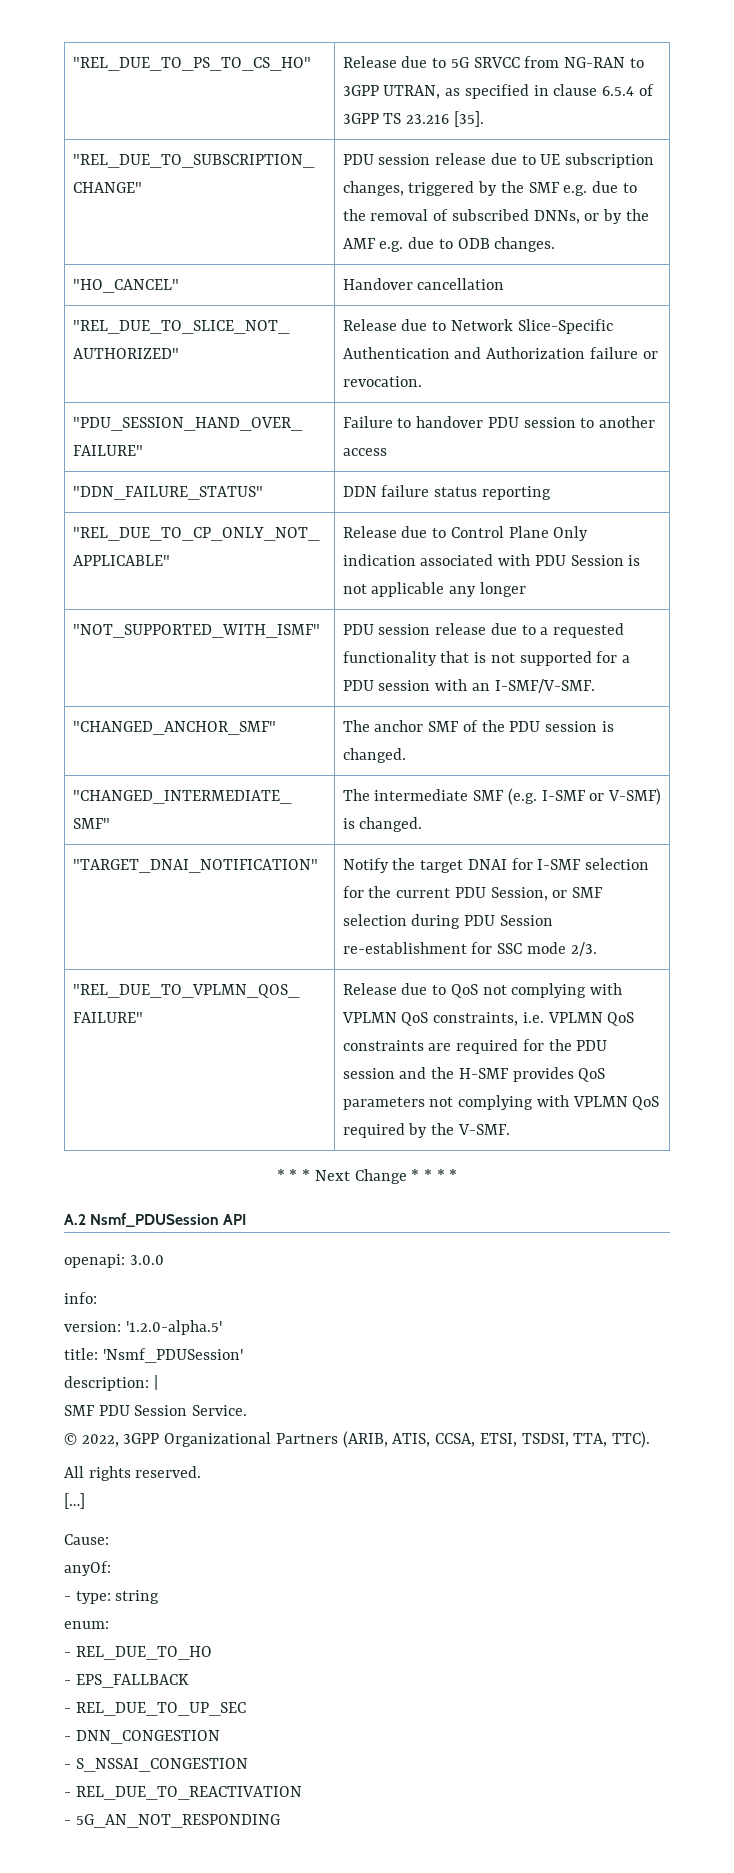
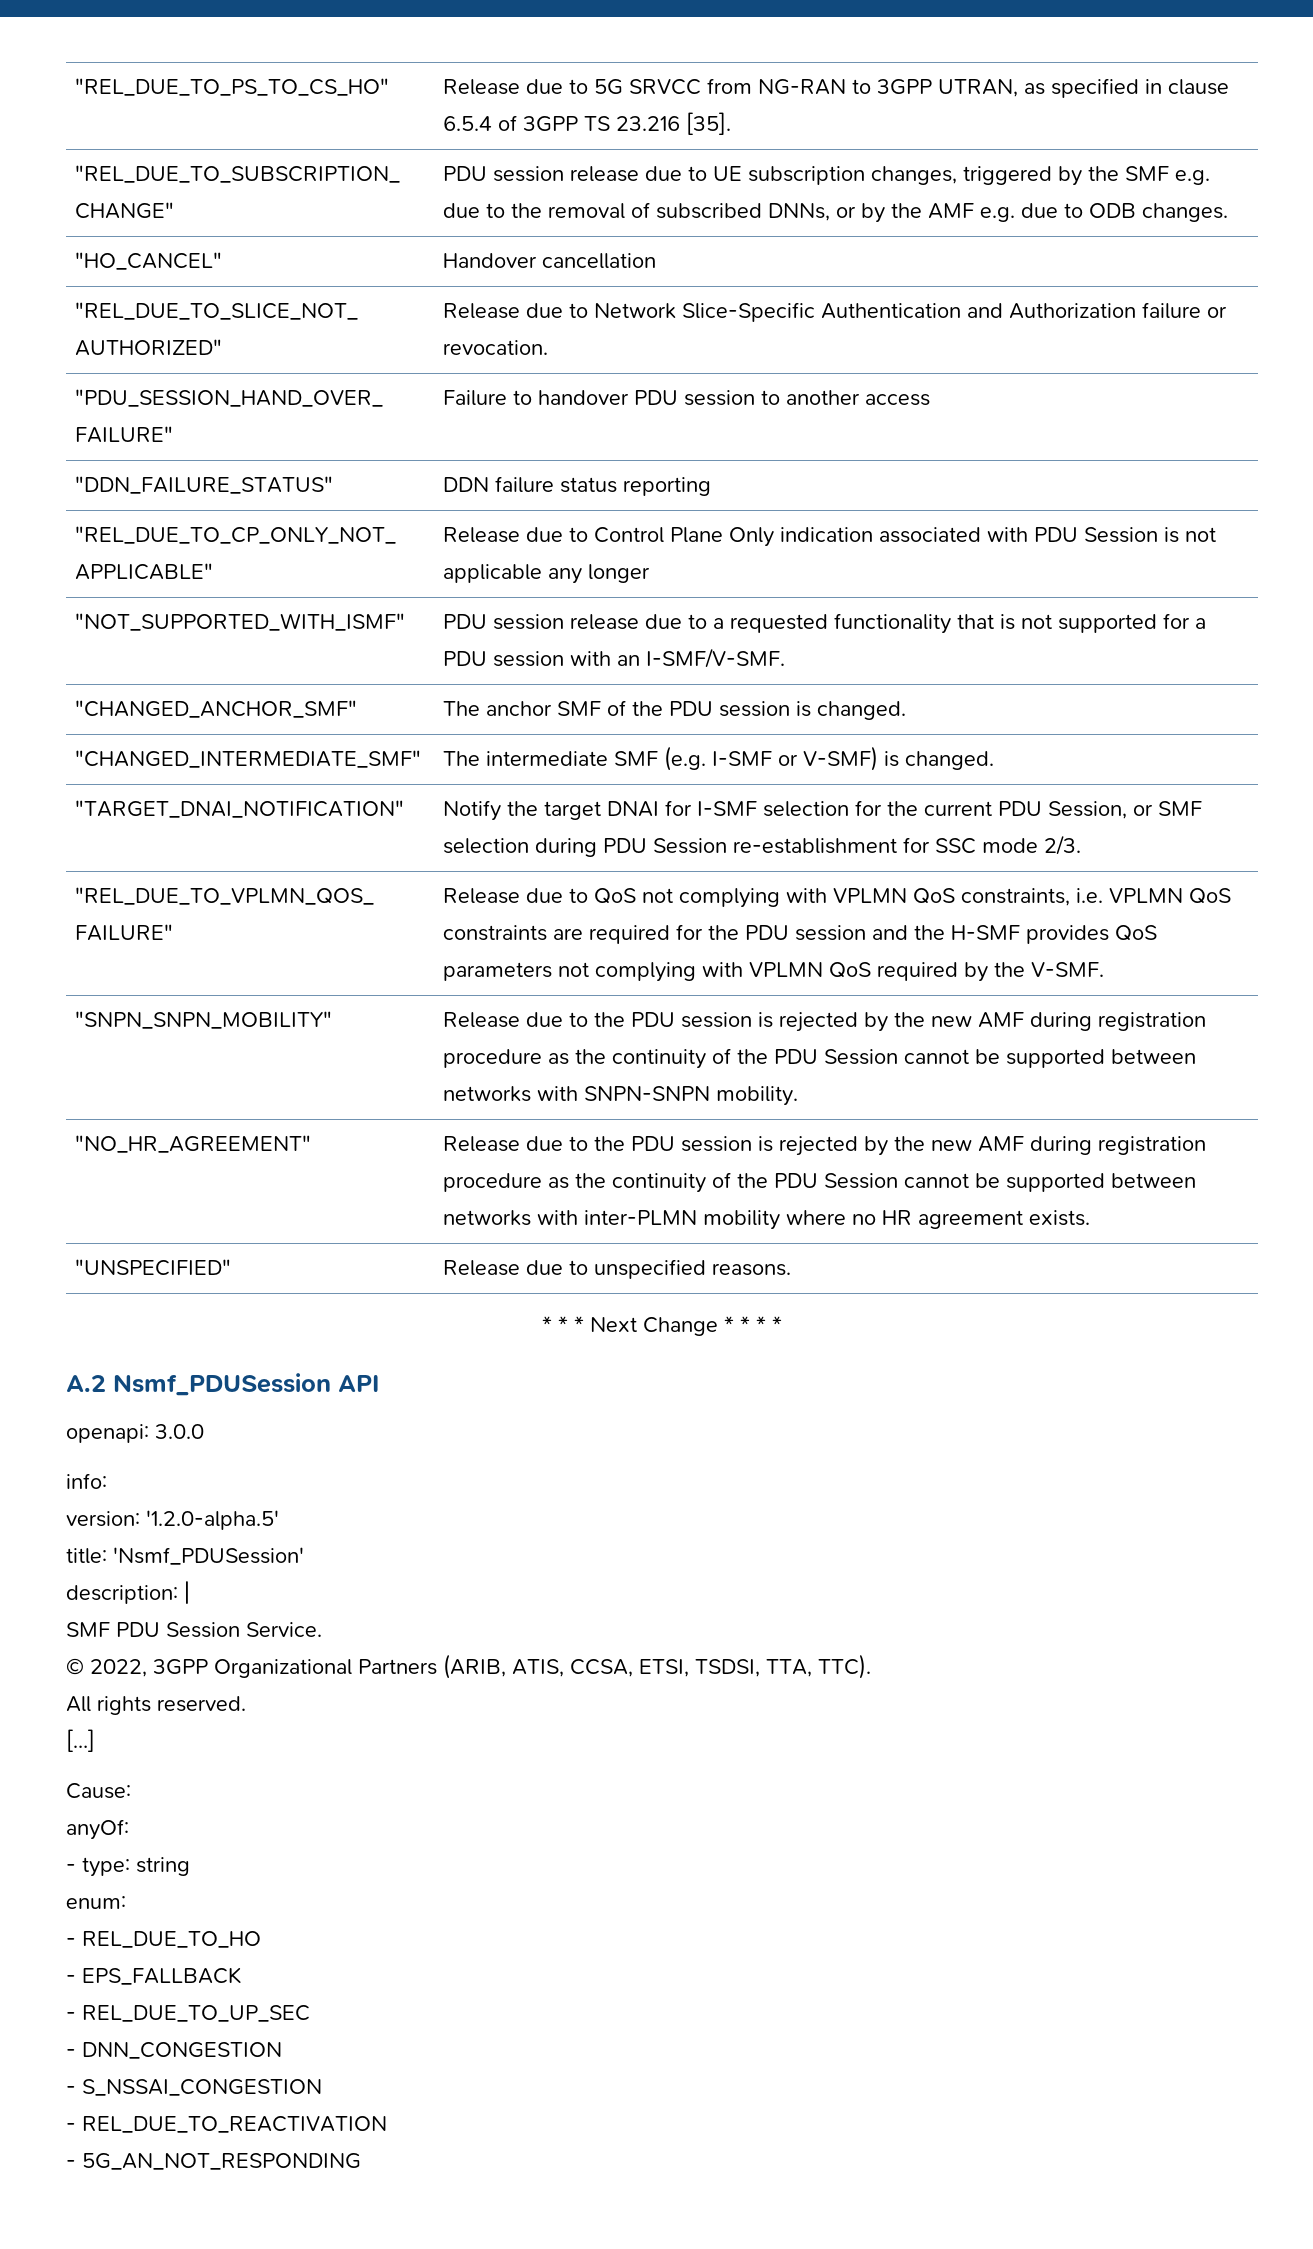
(510, 1129) none -> [75,1011,333,1029] [443,1012,1207,1032] [443,1048,1197,1069] [443,1086,799,1106] [75,1135,312,1153] [443,1136,1207,1156] [443,1172,1197,1193] [443,1210,1091,1230] [75,1259,232,1276] [443,1259,792,1279] // "SNPN_SNPN_MOBILITY" | Release due to the PDU session is rejected by the new AMF during registration procedure as the continuity of the PDU Session cannot be supported between networks with SNPN-SNPN mobility. // "NO_HR_AGREEMENT" | Release due to the PDU session is rejected by the new AMF during registration procedure as the continuity of the PDU Session cannot be supported between networks with inter-PLMN mobility where no HR agreement exists. // "UNSPECIFIED" | Release due to unspecified reasons.

